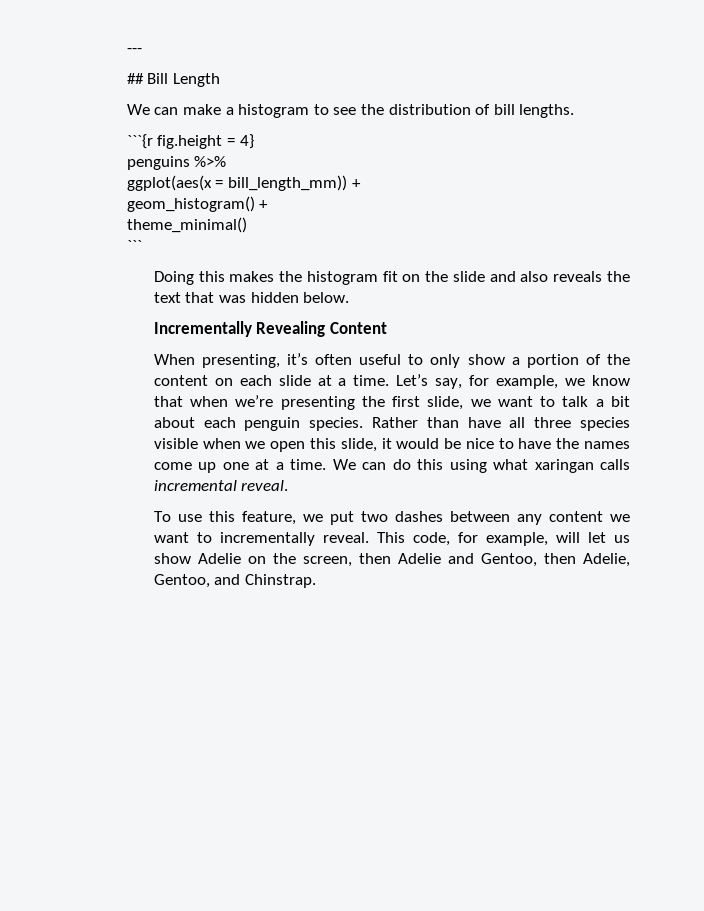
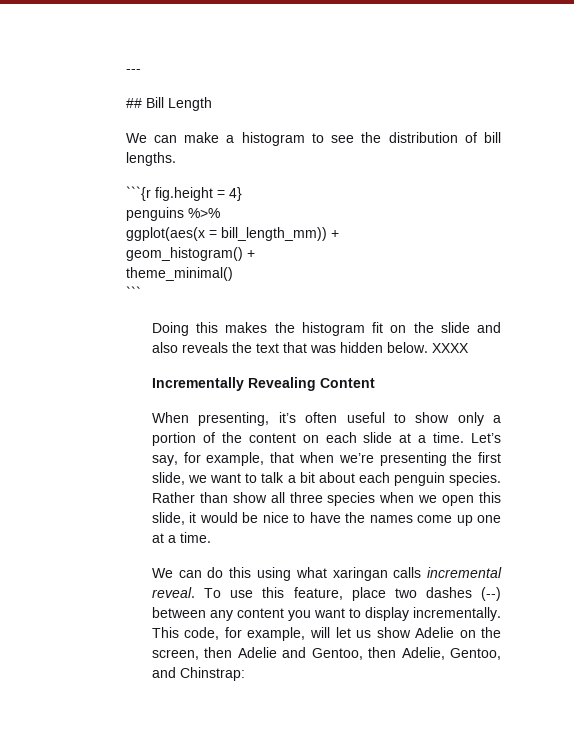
(350, 297) none -> [431,343,469,353] XXXX
[430,354,505,368] only show -> [415,412,484,426] show only
[565,375,630,386] we know -> (265, 459) none
[467,417,501,428] have -> [232,492,267,503] show
[153,438,198,449] visible -> (376, 499) none
(327, 464) none -> (211, 537) //
(289, 485) // -> (195, 592) none
[302,511,354,525] we put -> [351,587,386,601] place
(443, 516) none -> [481,587,502,601] (--)
[610,514,630,522] [153,532,369,546] we want to incrementally reveal. -> [287,607,501,621] you want to display incrementally.
[245,574,317,588] Chinstrap. -> [179,667,245,681] Chinstrap:

